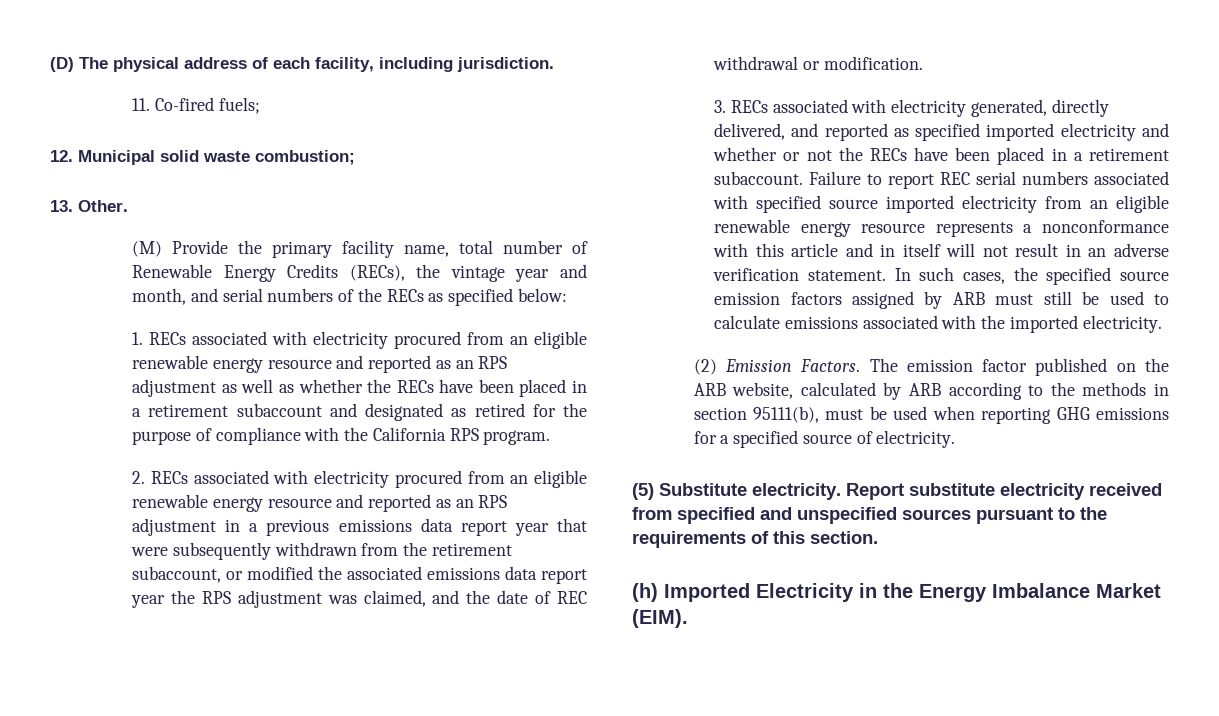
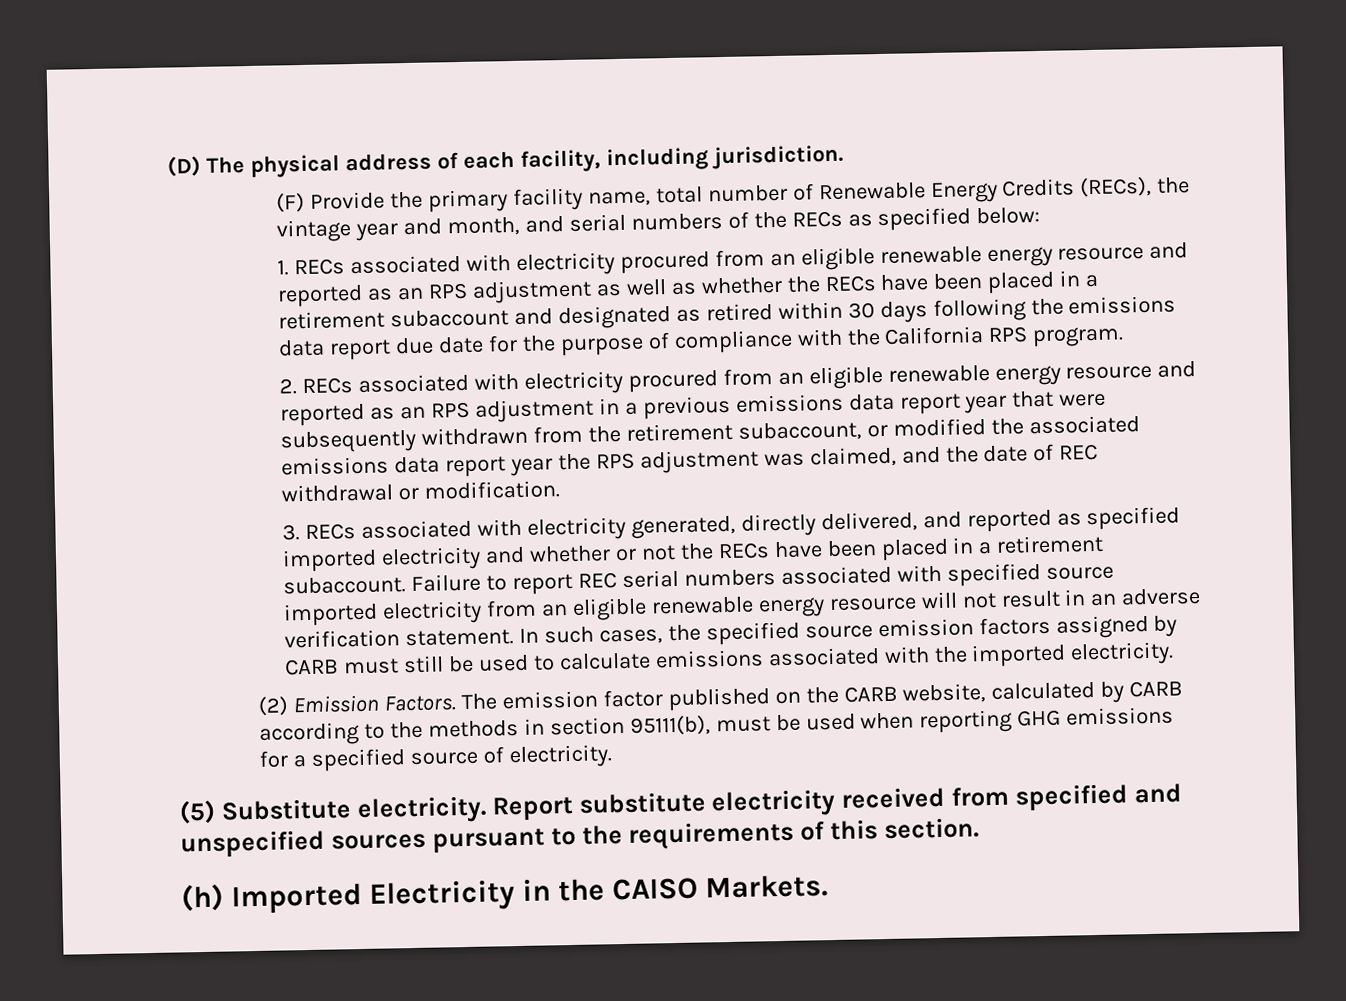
[132,97,260,114] [50,150,355,165] [50,200,128,212] [132,241,163,257] 11. Co-fired fuels; // 12. Municipal solid waste combustion; // 13. Other. // (M) -> [276,192,306,213] (F)
(525, 410) none -> [777,295,1177,324] [278,336,484,361] within 30 days following the emissions data report due date
[935,220,1169,237] [713,243,941,257] represents a nonconformance with this article and in itself -> (917, 604) none
[952,292,985,305] ARB -> [284,658,340,676] CARB
[693,383,726,396] ARB -> [843,685,898,703] CARB
[909,383,942,396] ARB -> [1129,680,1184,698] CARB
[919,583,1161,602] [632,609,688,628] Energy Imbalance Market (EIM). -> [611,874,828,901] CAISO Markets.

